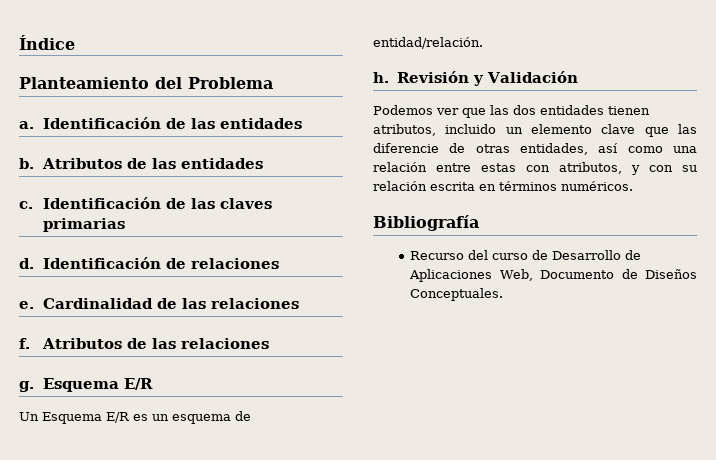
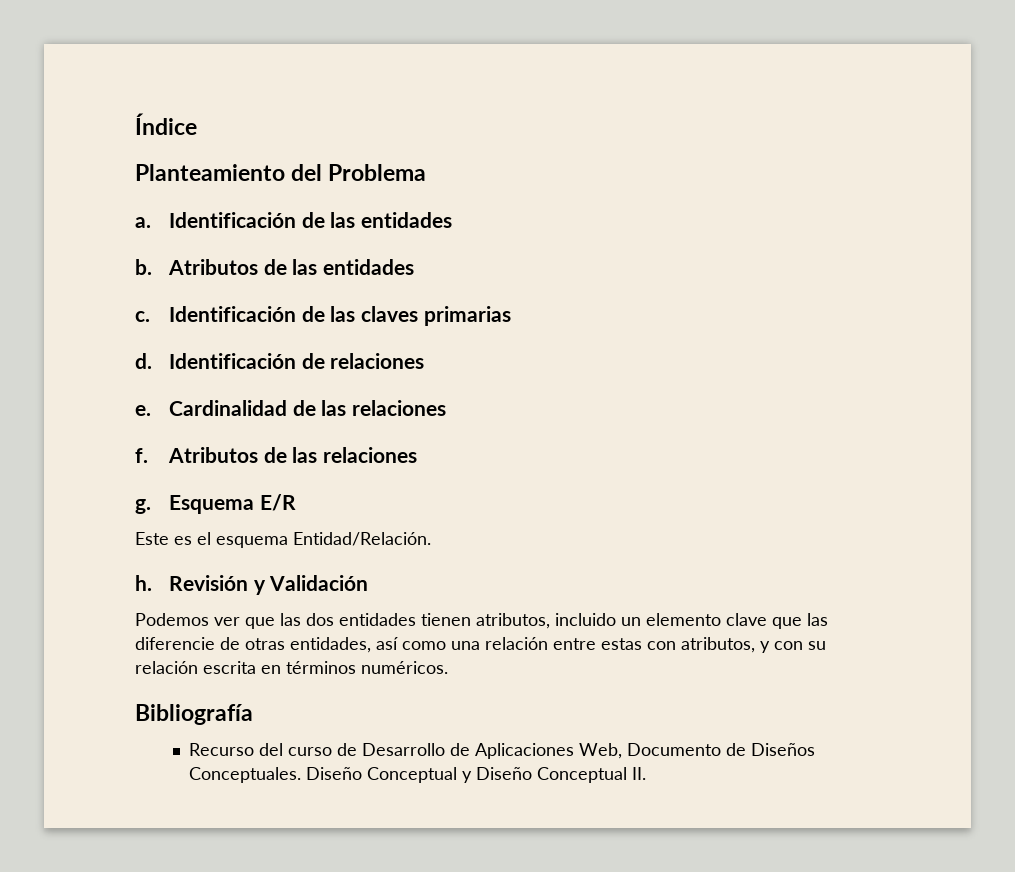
[19,411,251,424] [373,37,483,49] Un Esquema E/R es un esquema de entidad/relación. -> [135,532,431,548] Este es el esquema Entidad/Relación.
(504, 294) none -> [305,767,646,783] Diseño Conceptual y Diseño Conceptual II.

